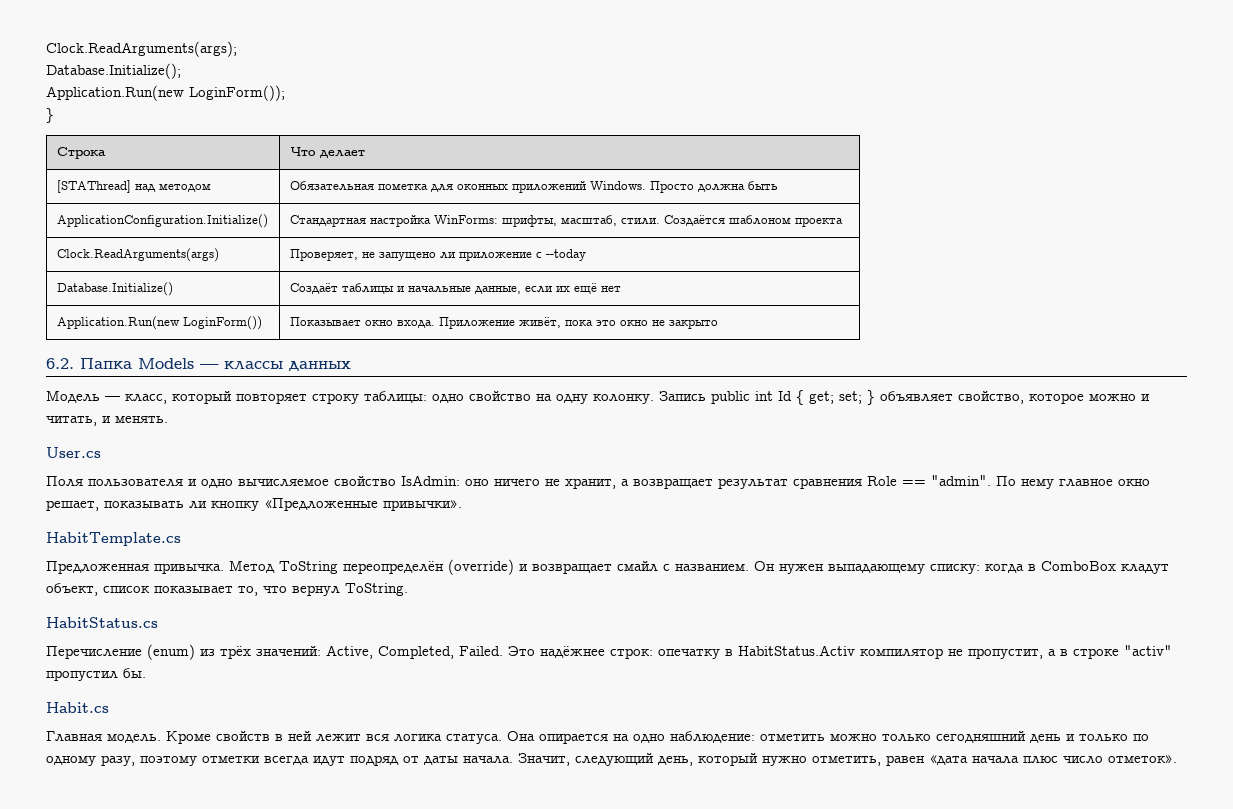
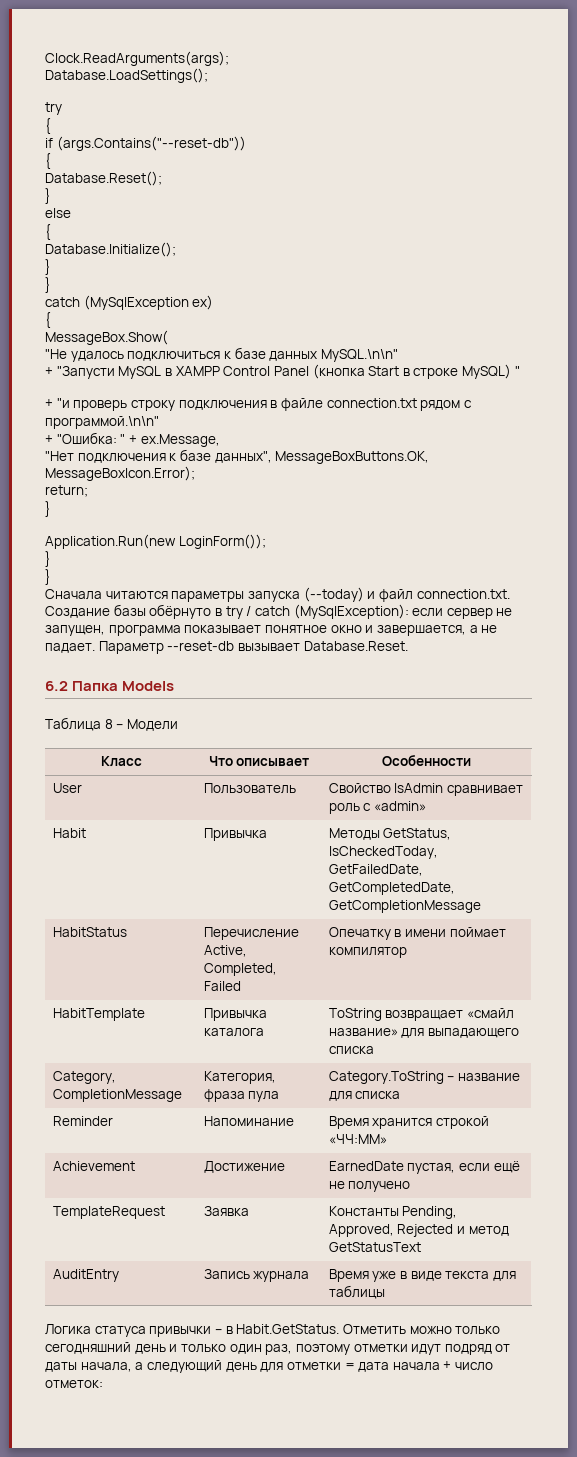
[46,63,181,79] [46,85,285,101] [46,108,54,123] [56,147,106,159] [289,147,365,158] [56,180,211,193] [289,181,778,193] [56,214,268,228] [289,215,843,227] [56,248,219,262] [289,249,586,261] [56,282,173,296] [289,283,621,294] [56,316,262,330] [289,317,718,329] [46,358,351,371] [46,390,1150,405] [46,416,168,426] [46,447,101,458] [46,475,1150,489] [46,498,462,511] [46,532,181,546] [46,559,1169,575] [46,583,408,596] [46,617,158,628] [46,644,1172,660] [46,668,146,681] [46,702,109,713] [46,731,825,744] Database.Initialize(); // Application.Run(new LoginForm()); // } // Строка | Что делает // [STAThread] над методом | Обязательная пометка для оконных приложений Windows. Просто должна быть // ApplicationConfiguration.Initialize() | Стандартная настройка WinForms: шрифты, масштаб, стили. Создаётся шаблоном проекта // Clock.ReadArguments(args) | Проверяет, не запущено ли приложение с --today // Database.Initialize() | Создаёт таблицы и начальные данные, если их ещё нет // Application.Run(new LoginForm()) | Показывает окно входа. Приложение живёт, пока это окно не закрыто // 6.2. Папка Models — классы данных // Модель — класс, который повторяет строку таблицы: одно свойство на одну колонку. Запись public int Id { get; set; } объявляет свойство, которое можно и читать, и менять. // User.cs // Поля пользователя и одно вычисляемое свойство IsAdmin: оно ничего не хранит, а возвращает результат сравнения Role == "admin". По нему главное окно решает, показывать ли кнопку «Предложенные привычки». // HabitTemplate.cs // Предложенная привычка. Метод ToString переопределён (override) и возвращает смайл с названием. Он нужен выпадающему списку: когда в ComboBox кладут объект, список показывает то, что вернул ToString. // HabitStatus.cs // Перечисление (enum) из трёх значений: Active, Completed, Failed. Это надёжнее строк: опечатку в HabitStatus.Activ компилятор не пропустит, а в строке "activ" пропустил бы. // Habit.cs // Главная модель. Кроме свойств в ней лежит вся логика статуса. Она опирается на одно наблюдение: отметить -> [45,68,208,83] [45,102,62,115] [45,118,51,134] [45,136,246,151] [45,153,51,169] [45,171,162,186] [45,188,51,204] [45,208,71,218] [45,224,51,240] [45,242,176,257] [45,259,51,275] [45,277,51,293] [45,295,214,310] [45,312,51,328] [45,330,168,345] [45,347,398,362] [45,364,520,379] [45,398,472,411] [45,416,159,429] [45,432,220,447] [45,449,430,464] [45,466,195,481] [45,485,88,497] [45,501,51,517] [45,534,266,549] [45,551,51,567] [45,569,51,585] [45,587,510,602] [45,604,513,619] [45,625,498,636] [45,641,408,654] [45,681,175,691] [45,717,178,731] [100,756,142,767] [208,756,310,766] [382,755,471,766] [52,783,82,793] [203,783,296,794] [328,783,523,796] [328,801,426,814] [52,828,86,838] [203,828,267,841] [328,828,452,840] [328,846,438,859] [328,864,423,876] [328,882,455,895] [328,900,481,913] [52,927,127,937] [203,927,299,940] [203,945,247,957] [203,963,277,976] [203,981,241,991] [328,927,506,940] [328,947,407,958] [52,1008,145,1021] [203,1008,267,1021] [203,1028,264,1037] [328,1008,514,1021] [328,1028,519,1038] [328,1046,374,1054] [52,1071,116,1084] [52,1089,182,1102] [203,1071,276,1084] [203,1089,280,1102] [328,1071,520,1084] [328,1091,401,1101] [52,1116,113,1126] [203,1116,294,1126] [328,1116,489,1129] [328,1134,387,1144] [52,1161,135,1171] [203,1161,285,1173] [328,1161,520,1174] [328,1181,411,1192] [52,1206,165,1219] [203,1206,249,1216] [328,1206,458,1219] [328,1224,509,1237] [328,1242,421,1252] [52,1269,119,1282] [203,1269,310,1282] [328,1269,516,1282] [328,1285,385,1299] [45,1324,406,1337] Database.LoadSettings(); // try // { // if (args.Contains("--reset-db")) // { // Database.Reset(); // } // else // { // Database.Initialize(); // } // } // catch (MySqlException ex) // { // MessageBox.Show( // "Не удалось подключиться к базе данных MySQL.\n\n" // + "Запусти MySQL в XAMPP Control Panel (кнопка Start в строке MySQL) " // + "и проверь строку подключения в файле connection.txt рядом с программой.\n\n" // + "Ошибка: " + ex.Message, // "Нет подключения к базе данных", MessageBoxButtons.OK, MessageBoxIcon.Error); // return; // } // Application.Run(new LoginForm()); // } // } // Сначала читаются параметры запуска (--today) и файл connection.txt. Создание базы обёрнуто в try / catch (MySqlException): если сервер не запущен, программа показывает понятное окно и завершается, а не падает. Параметр --reset-db вызывает Database.Reset. // 6.2 Папка Models // Таблица 8 – Модели // Класс | Что описывает | Особенности // User | Пользователь | Свойство IsAdmin сравнивает роль с «admin» // Habit | Привычка | Методы GetStatus, IsCheckedToday, GetFailedDate, GetCompletedDate, GetCompletionMessage // HabitStatus | Перечисление Active, Completed, Failed | Опечатку в имени поймает компилятор // HabitTemplate | Привычка каталога | ToString возвращает «смайл название» для выпадающего списка // Category, CompletionMessage | Категория, фраза пула | Category.ToString – название для списка // Reminder | Напоминание | Время хранится строкой «ЧЧ:ММ» // Achievement | Достижение | EarnedDate пустая, если ещё не получено // TemplateRequest | Заявка | Константы Pending, Approved, Rejected и метод GetStatusText // AuditEntry | Запись журнала | Время уже в виде текста для таблицы // Логика статуса привычки – в Habit.GetStatus. Отметить
[1133,734,1149,741] [46,755,135,766] по одному разу, -> [229,1344,293,1355] один раз,
[264,756,309,765] всегда -> (408, 1348) none
[463,753,1177,766] начала. Значит, следующий день, который нужно отметить, равен «дата начала плюс число отметок». -> [80,1360,494,1373] [45,1380,103,1388] начала, а следующий день для отметки = дата начала + число отметок:

